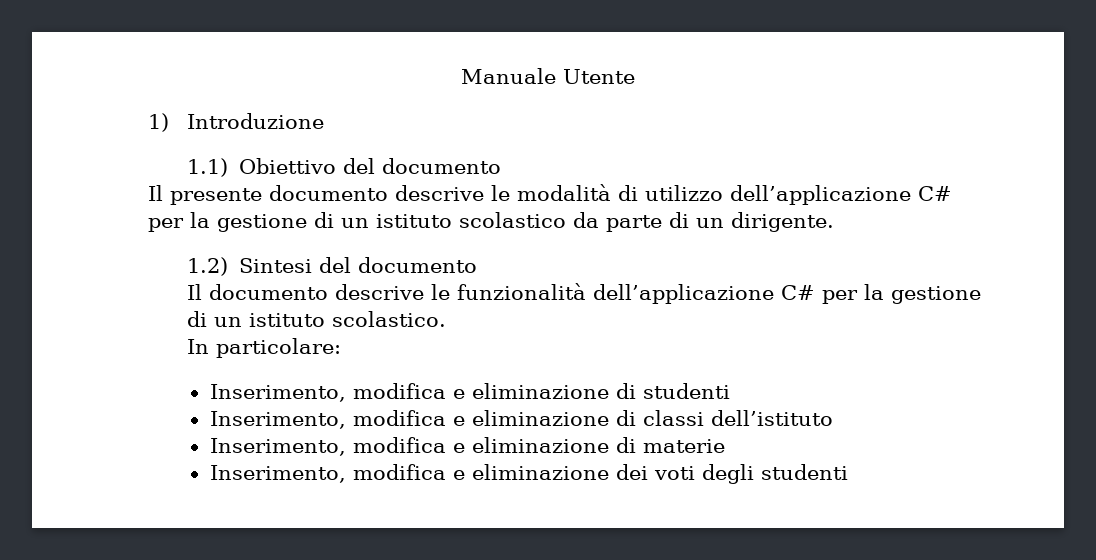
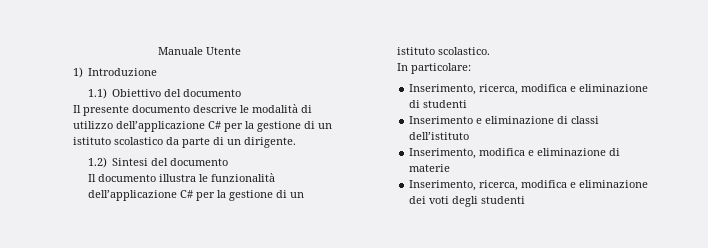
[335,284,425,300] descrive -> [158,174,196,182] illustra
(346, 393) none -> [478,84,518,95] ricerca,
[209,410,446,429] Inserimento, modifica -> [408,116,473,124] Inserimento
(346, 474) none -> [478,180,518,191] ricerca,

